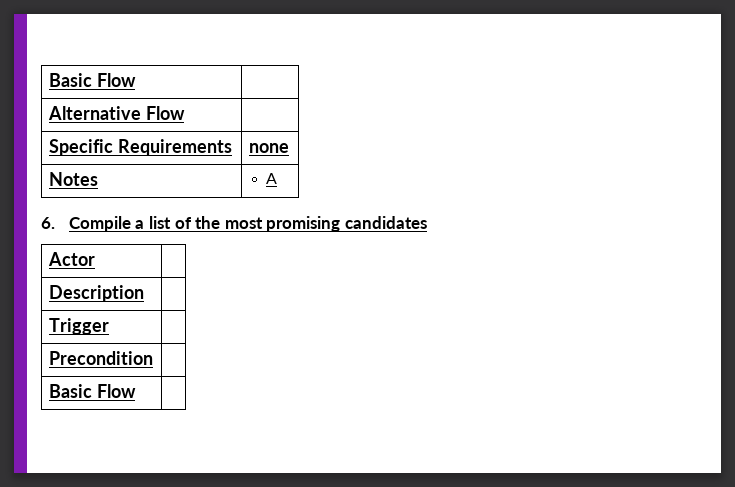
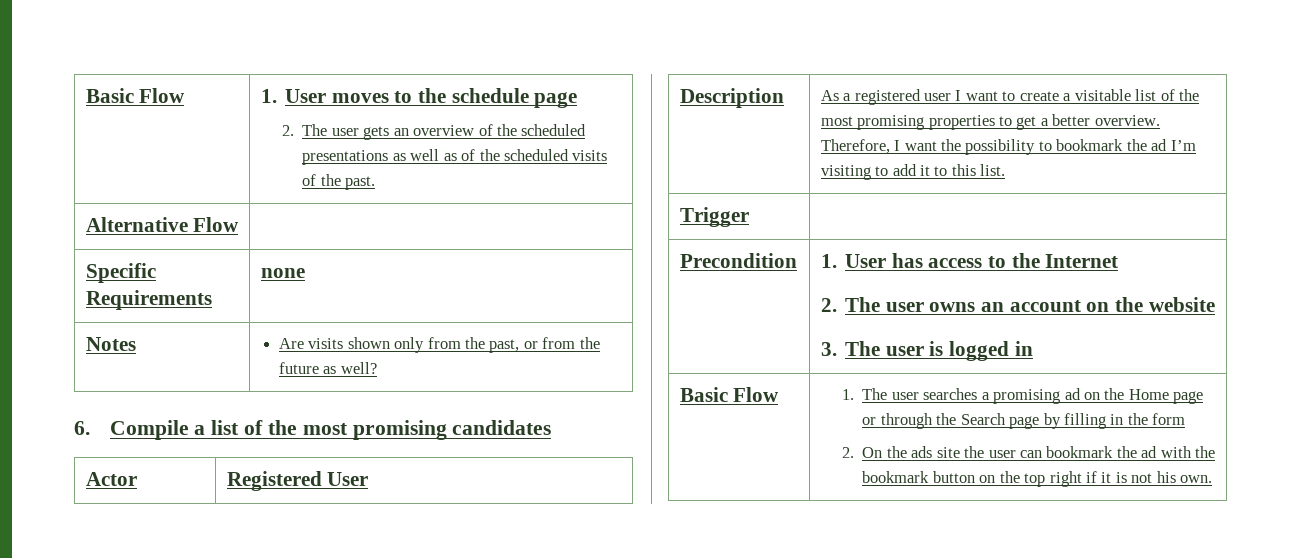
[48,73,136,87] Basic Flow | -> [85,88,186,103] [260,88,578,108] [281,124,587,140] [302,149,608,165] [302,174,376,190] Basic Flow | 1. User moves to the schedule page // 2. The user gets an overview of the scheduled presentations as well as of the scheduled visits of the past.
[266,173,278,184] A -> [278,337,600,353] [278,362,377,374] Are visits shown only from the past, or from the future as well?
(95, 259) none -> [226,471,369,491] Registered User
[48,318,109,335] [48,351,153,365] [48,384,136,398] // Trigger | // Precondition | // Basic Flow | -> [820,89,1200,105] [820,114,1160,130] [820,139,1196,155] [820,164,1006,180] [679,207,749,227] [679,253,797,268] [820,253,1119,268] [820,297,1215,312] [820,341,1033,361] [679,387,780,402] [841,388,1204,404] [862,413,1186,429] [841,446,1216,458] [862,471,1213,487] As a registered user I want to create a visitable list of the most promising properties to get a better overview. Therefore, I want the possibility to bookmark the ad I’m visiting to add it to this list. // Trigger | // Precondition | 1. User has access to the Internet // 2. The user owns an account on the website // 3. The user is logged in // Basic Flow | 1. The user searches a promising ad on the Home page or through the Search page by filling in the form // 2. On the ads site the user can bookmark the ad with the bookmark button on the top right if it is not his own.

